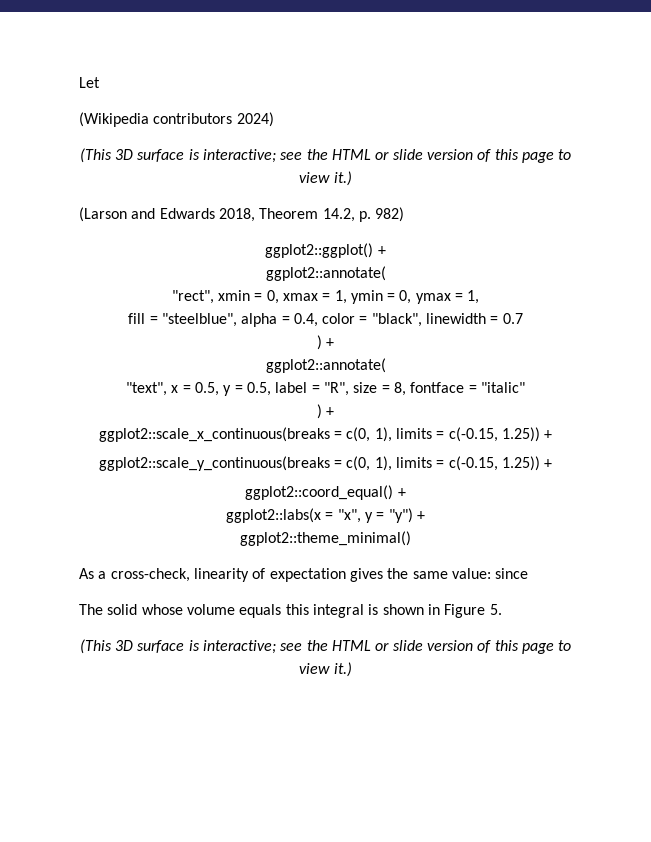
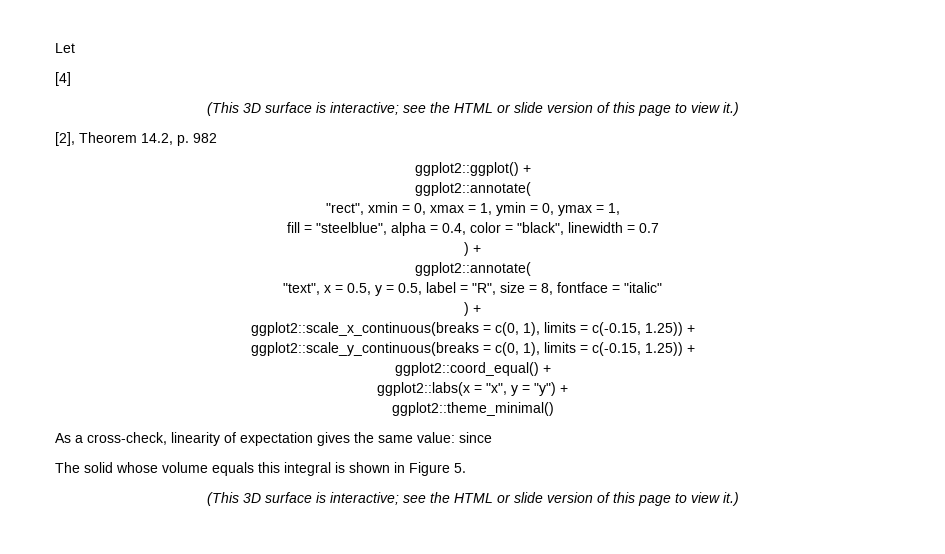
[79,112,274,127] (Wikipedia contributors 2024) -> [55,72,71,86] [4]
[79,207,255,222] (Larson and Edwards 2018, -> [55,132,75,146] [2],
[375,207,405,222] 982) -> [193,133,217,143] 982

